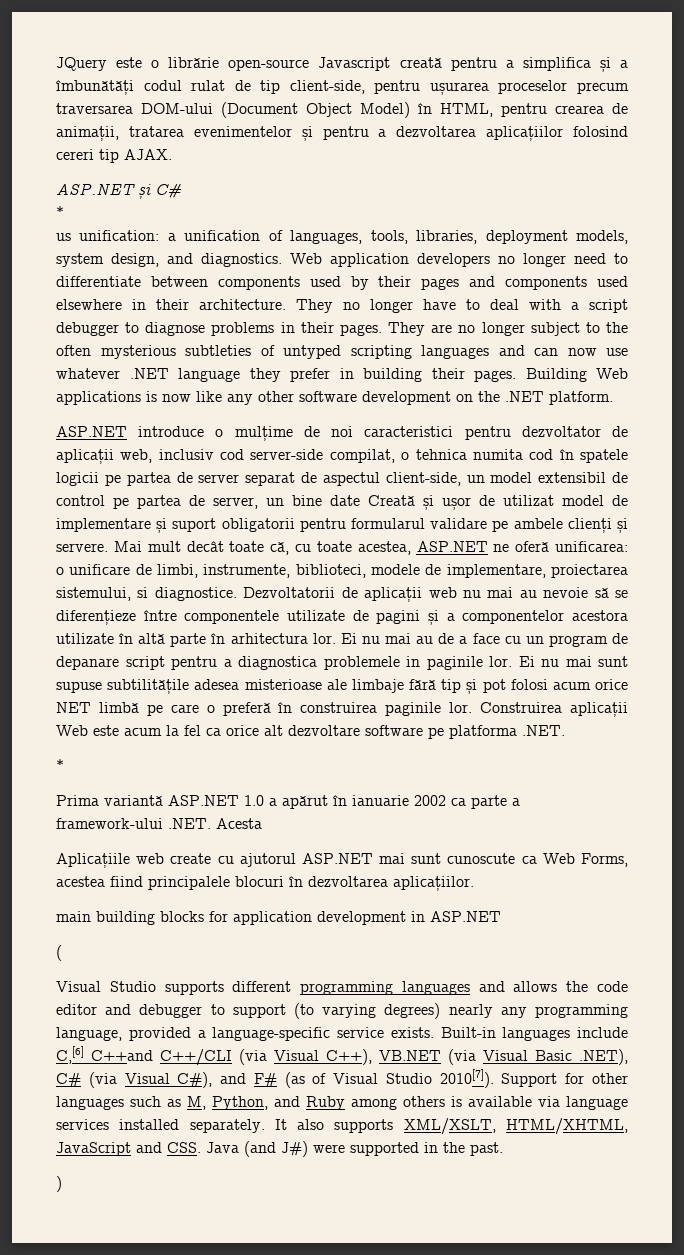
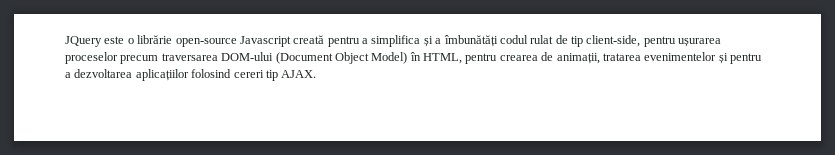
[56,183,182,199] [56,206,64,218] [56,230,629,244] [56,253,628,267] [56,276,629,290] [56,299,628,313] [56,322,628,336] [56,345,628,359] [56,368,628,382] [56,391,613,405] [56,426,628,441] [56,449,629,464] [56,472,628,486] [56,495,628,510] [56,518,628,533] [56,541,628,555] [56,564,628,578] [56,587,628,602] [56,610,629,625] [56,633,629,647] [56,656,628,670] [56,679,629,694] [56,702,629,717] [56,725,565,739] [56,759,64,771] [56,795,520,809] [56,818,262,829] [56,853,628,868] [56,876,474,891] [56,911,501,925] [56,945,62,961] [56,981,628,995] [56,1003,628,1019] [56,1027,628,1041] [56,1046,628,1066] [56,1069,628,1088] [56,1096,628,1110] [56,1118,628,1135] [56,1141,503,1157] [56,1176,62,1192] // ASP.NET și C# // * // us unification: a unification of languages, tools, libraries, deployment models, system design, and diagnostics. Web application developers no longer need to differentiate between components used by their pages and components used elsewhere in their architecture. They no longer have to deal with a script debugger to diagnose problems in their pages. They are no longer subject to the often mysterious subtleties of untyped scripting languages and can now use whatever .NET language they prefer in building their pages. Building Web applications is now like any other software development on the .NET platform. // ASP.NET introduce o mulțime de noi caracteristici pentru dezvoltator de aplicații web, inclusiv cod server-side compilat, o tehnica numita cod în spatele logicii pe partea de server separat de aspectul client-side, un model extensibil de control pe partea de server, un bine date Creată și ușor de utilizat model de implementare și suport obligatorii pentru formularul validare pe ambele clienți și servere. Mai mult decât toate că, cu toate acestea, ASP.NET ne oferă unificarea: o unificare de limbi, instrumente, biblioteci, modele de implementare, proiectarea sistemului, si diagnostice. Dezvoltatorii de aplicații web nu mai au nevoie să se diferențieze între componentele utilizate de pagini și a componentelor acestora utilizate în altă parte în arhitectura lor. Ei nu mai au de a face cu un program de depanare script pentru a diagnostica problemele in paginile lor. Ei nu mai sunt supuse subtilitățile adesea misterioase ale limbaje fără tip și pot folosi acum orice NET limbă pe care o preferă în construirea paginile lor. Construirea aplicații Web este acum la fel ca orice alt dezvoltare software pe platforma .NET. // * // Prima variantă ASP.NET 1.0 a apărut în ianuarie 2002 ca parte a framework-ului .NET. Acesta // Aplicațiile web create cu ajutorul ASP.NET mai sunt cunoscute ca Web Forms, acestea fiind principalele blocuri în dezvoltarea aplicațiilor. // main building blocks for application development in ASP.NET // ( // Visual Studio supports different programming languages and allows the code editor and debugger to support (to varying degrees) nearly any programming language, provided a language-specific service exists. Built-in languages include C,[6] C++and C++/CLI (via Visual C++), VB.NET (via Visual Basic .NET), C# (via Visual C#), and F# (as of Visual Studio 2010[7]). Support for other languages such as M, Python, and Ruby among others is available via language services installed separately. It also supports XML/XSLT, HTML/XHTML, JavaScript and CSS. Java (and J#) were supported in the past. // ) -> (317, 74) none

